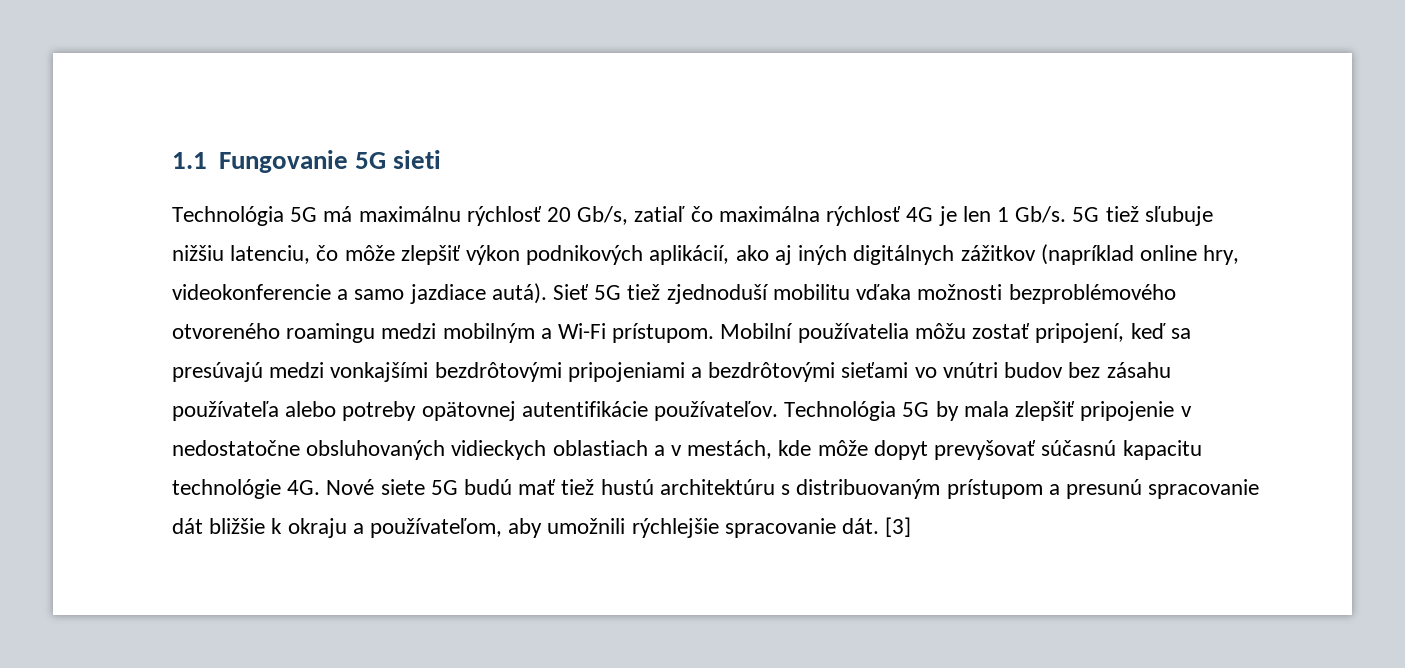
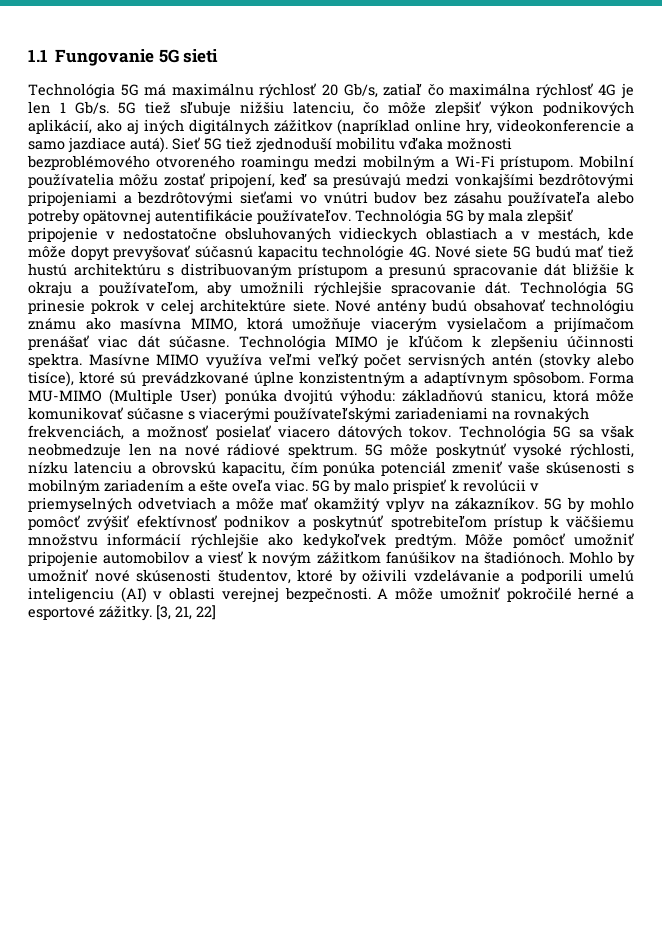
[885,517,912,537] [3] -> [519,281,634,297] [28,299,634,315] [28,317,634,333] [28,335,634,351] [28,353,634,369] [28,371,634,387] [28,389,634,405] [28,407,589,423] [28,425,634,441] [28,443,635,459] [28,461,634,476] [28,479,539,495] [28,497,634,513] [28,515,635,531] [28,533,634,549] [28,551,635,567] [28,569,634,585] [28,587,635,603] [28,605,216,621] Technológia 5G prinesie pokrok v celej architektúre siete. Nové antény budú obsahovať technológiu známu ako masívna MIMO, ktorá umožňuje viacerým vysielačom a prijímačom prenášať viac dát súčasne. Technológia MIMO je kľúčom k zlepšeniu účinnosti spektra. Masívne MIMO využíva veľmi veľký počet servisných antén (stovky alebo tisíce), ktoré sú prevádzkované úplne konzistentným a adaptívnym spôsobom. Forma MU-MIMO (Multiple User) ponúka dvojitú výhodu: základňovú stanicu, ktorá môže komunikovať súčasne s viacerými používateľskými zariadeniami na rovnakých frekvenciách, a možnosť posielať viacero dátových tokov. Technológia 5G sa však neobmedzuje len na nové rádiové spektrum. 5G môže poskytnúť vysoké rýchlosti, nízku latenciu a obrovskú kapacitu, čím ponúka potenciál zmeniť vaše skúsenosti s mobilným zariadením a ešte oveľa viac. 5G by malo prispieť k revolúcii v priemyselných odvetviach a môže mať okamžitý vplyv na zákazníkov. 5G by mohlo pomôcť zvýšiť efektívnosť podnikov a poskytnúť spotrebiteľom prístup k väčšiemu množstvu informácií rýchlejšie ako kedykoľvek predtým. Môže pomôcť umožniť pripojenie automobilov a viesť k novým zážitkom fanúšikov na štadiónoch. Mohlo by umožniť nové skúsenosti študentov, ktoré by oživili vzdelávanie a podporili umelú inteligenciu (AI) v oblasti verejnej bezpečnosti. A môže umožniť pokročilé herné a esportové zážitky. [3, 21, 22]

